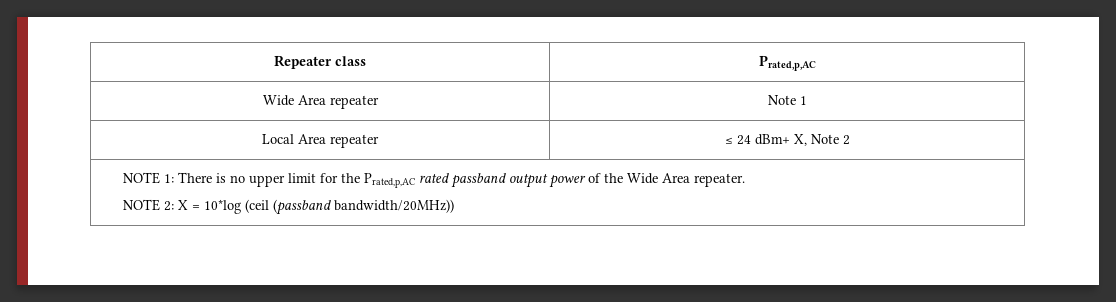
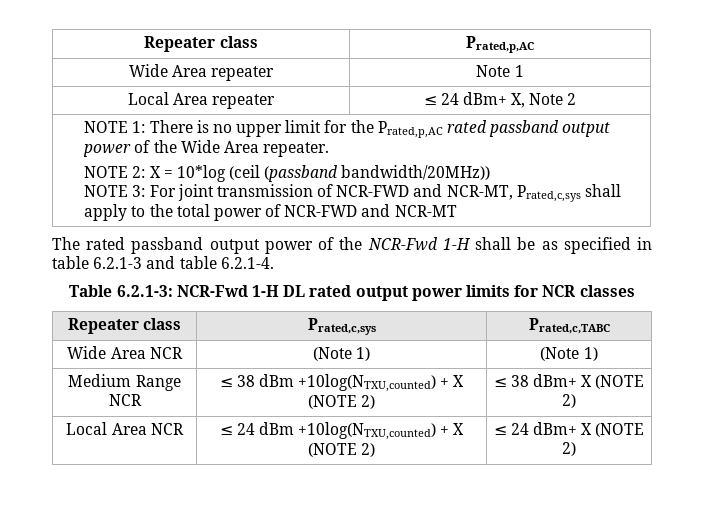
(455, 206) none -> [84,184,622,202] [84,204,457,221] [52,237,652,254] [52,256,274,269] [69,285,635,301] [67,318,182,334] [307,318,376,335] [528,318,610,334] [67,346,183,359] [312,347,371,361] [540,347,598,361] [68,374,181,391] [108,394,142,406] [219,374,465,392] [307,395,376,409] [493,374,645,389] [562,394,576,408] [66,422,184,435] [219,422,465,440] [307,443,376,457] [493,422,645,437] [562,442,576,456] // NOTE 3: For joint transmission of NCR-FWD and NCR-MT, Prated,c,sys shall apply to the total power of NCR-FWD and NCR-MT // The rated passband output power of the NCR-Fwd 1-H shall be as specified in table 6.2.1-3 and table 6.2.1-4. // Table 6.2.1-3: NCR-Fwd 1-H DL rated output power limits for NCR classes // Repeater class | Prated,c,sys | Prated,c,TABC // Wide Area NCR | (Note 1) | (Note 1) // Medium Range NCR | ≤ 38 dBm +10log(NTXU,counted) + X (NOTE 2) | ≤ 38 dBm+ X (NOTE 2) // Local Area NCR | ≤ 24 dBm +10log(NTXU,counted) + X (NOTE 2) | ≤ 24 dBm+ X (NOTE 2)

